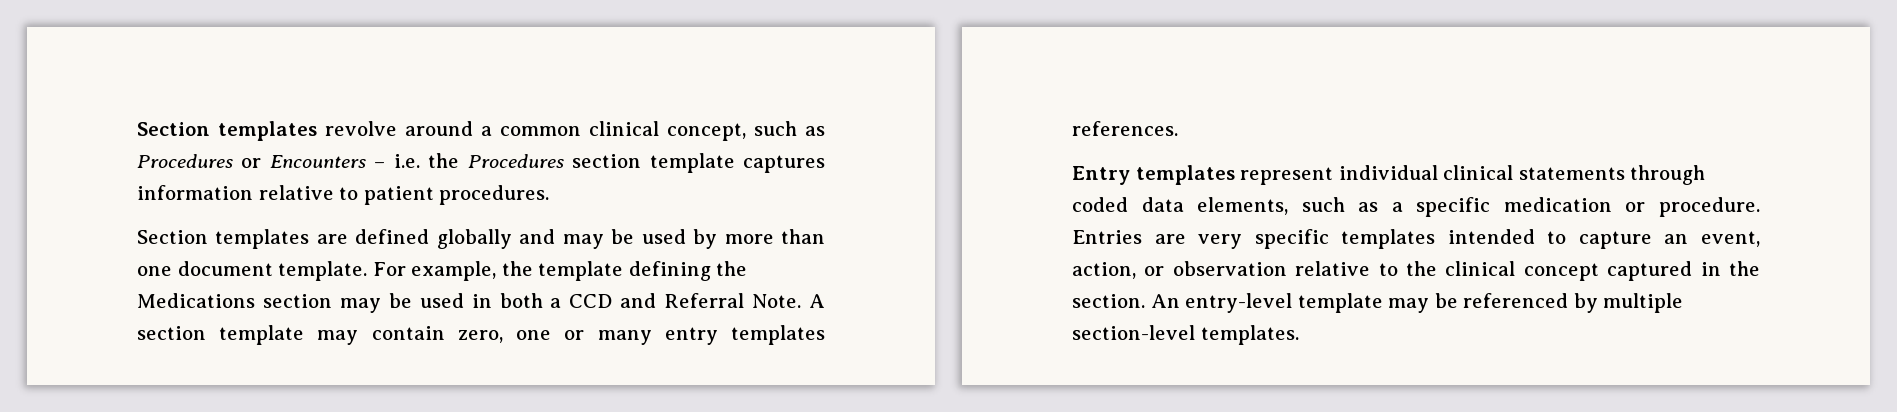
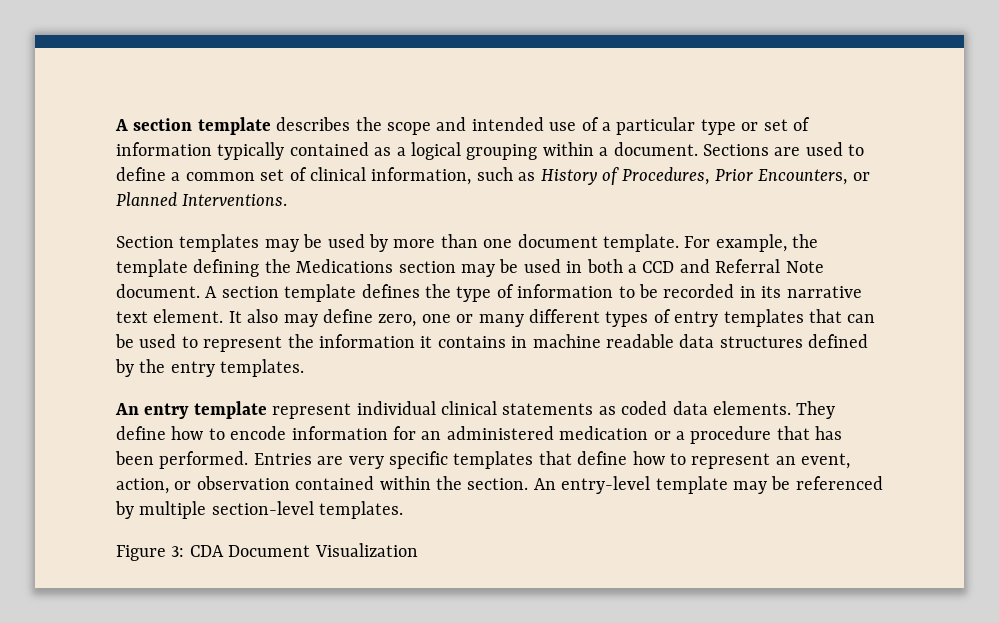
[137,121,825,141] [137,153,826,173] [137,185,550,205] [137,229,556,249] Section templates revolve around a common clinical concept, such as Procedures or Encounters – i.e. the Procedures section template captures information relative to patient procedures. // Section templates are defined globally and -> [115,117,810,135] [116,142,865,160] [116,167,870,185] [116,192,288,206] [116,234,260,252] A section template describes the scope and intended use of a particular type or set of information typically contained as a logical grouping within a document. Sections are used to define a common set of clinical information, such as History of Procedures, Prior Encounters, or Planned Interventions. // Section templates
[752,294,825,308] [137,325,825,345] [1072,121,1178,136] [1072,165,1235,185] Note. A section template may contain zero, one or many entry templates references. // Entry templates -> [785,261,824,273] [116,284,862,302] [116,309,876,327] [115,334,869,352] [115,359,305,377] [115,401,267,419] Note document. A section template defines the type of information to be recorded in its narrative text element. It also may define zero, one or many different types of entry templates that can be used to represent the information it contains in machine readable data structures defined by the entry templates. // An entry template
[1630,165,1706,185] through -> [598,406,616,415] as
[1197,197,1760,217] elements, such as a specific medication or procedure. -> [712,401,836,419] [116,426,843,444] [115,451,249,469] elements. They define how to encode information for an administered medication or a procedure that has been performed.
[1447,229,1652,249] intended to capture -> [538,451,771,469] that define how to represent
[1295,261,1721,281] relative to the clinical concept captured in -> [295,476,431,490] contained within
(1299, 335) none -> [116,543,418,561] // Figure 3: CDA Document Visualization

